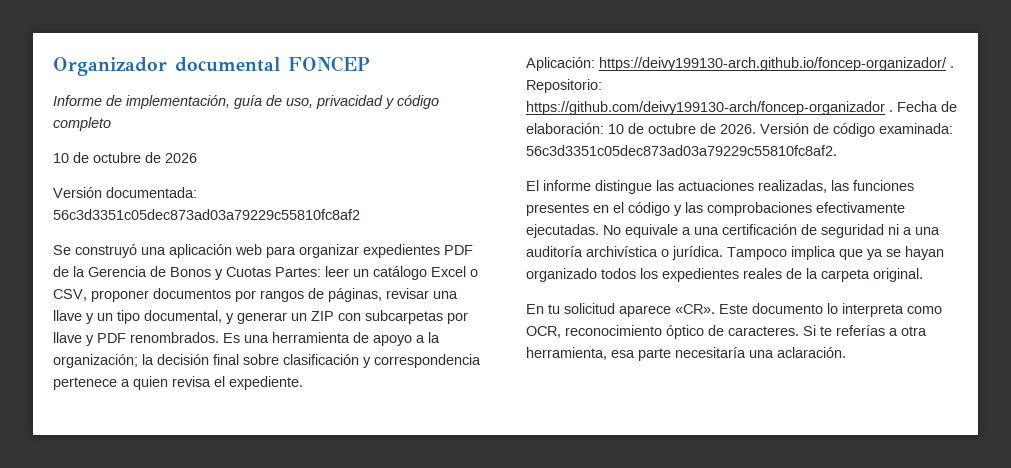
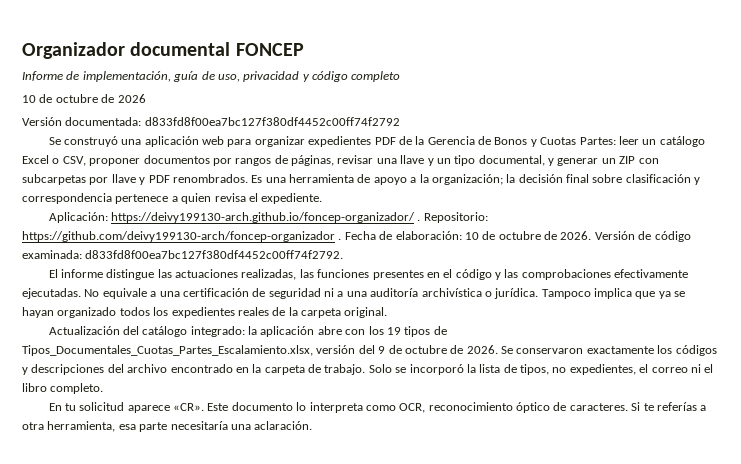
[53,209,360,220] 56c3d3351c05dec873ad03a79229c55810fc8af2 -> [144,117,400,126] d833fd8f00ea7bc127f380df4452c00ff74f2792
[526,145,837,156] 56c3d3351c05dec873ad03a79229c55810fc8af2. -> [85,250,344,259] d833fd8f00ea7bc127f380df4452c00ff74f2792.
(923, 275) none -> [48,326,447,337] [22,345,717,356] [22,364,714,375] [22,383,104,394] // Actualización del catálogo integrado: la aplicación abre con los 19 tipos de Tipos_Documentales_Cuotas_Partes_Escalamiento.xlsx, versión del 9 de octubre de 2026. Se conservaron exactamente los códigos y descripciones del archivo encontrado en la carpeta de trabajo. Solo se incorporó la lista de tipos, no expedientes, el correo ni el libro completo.

